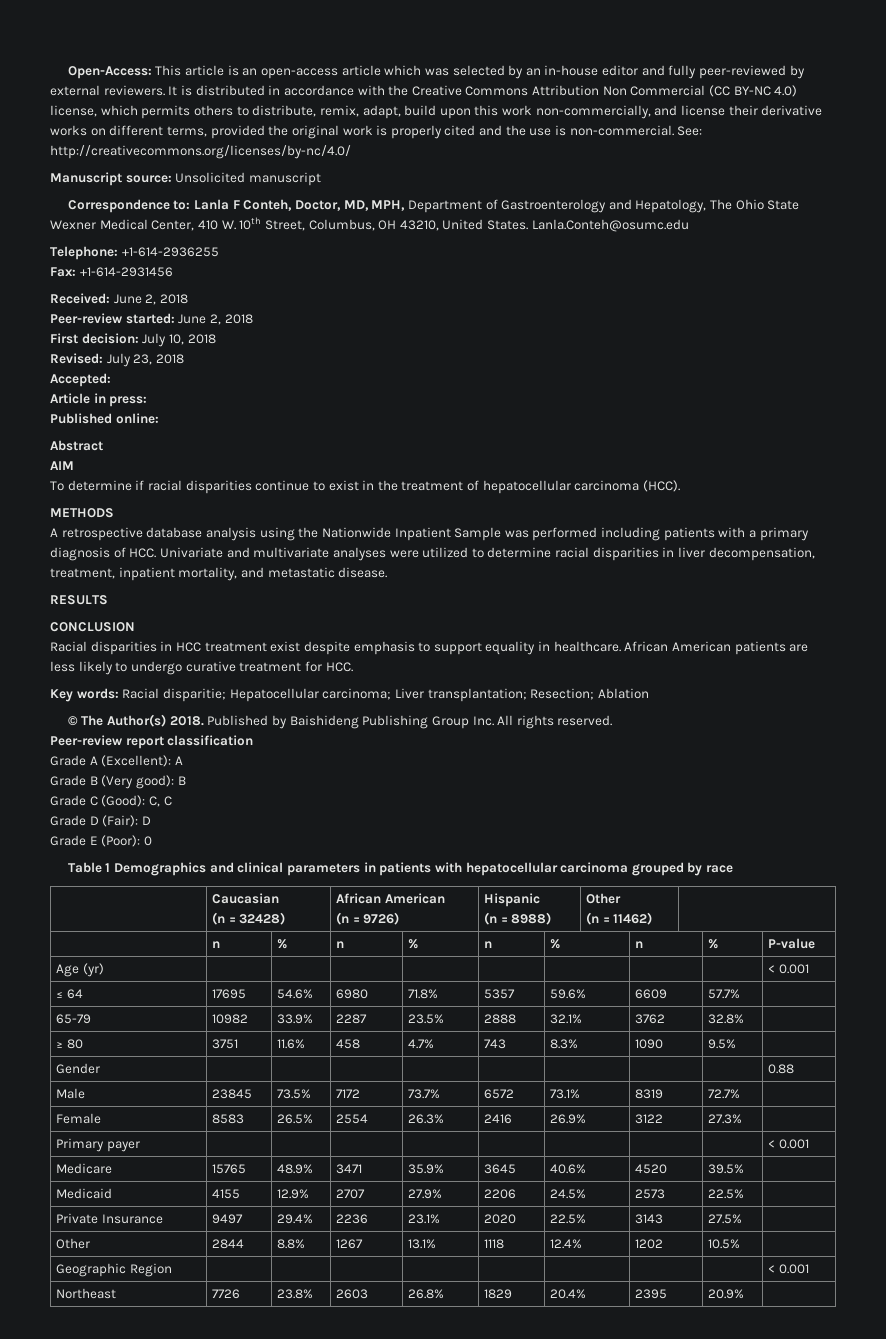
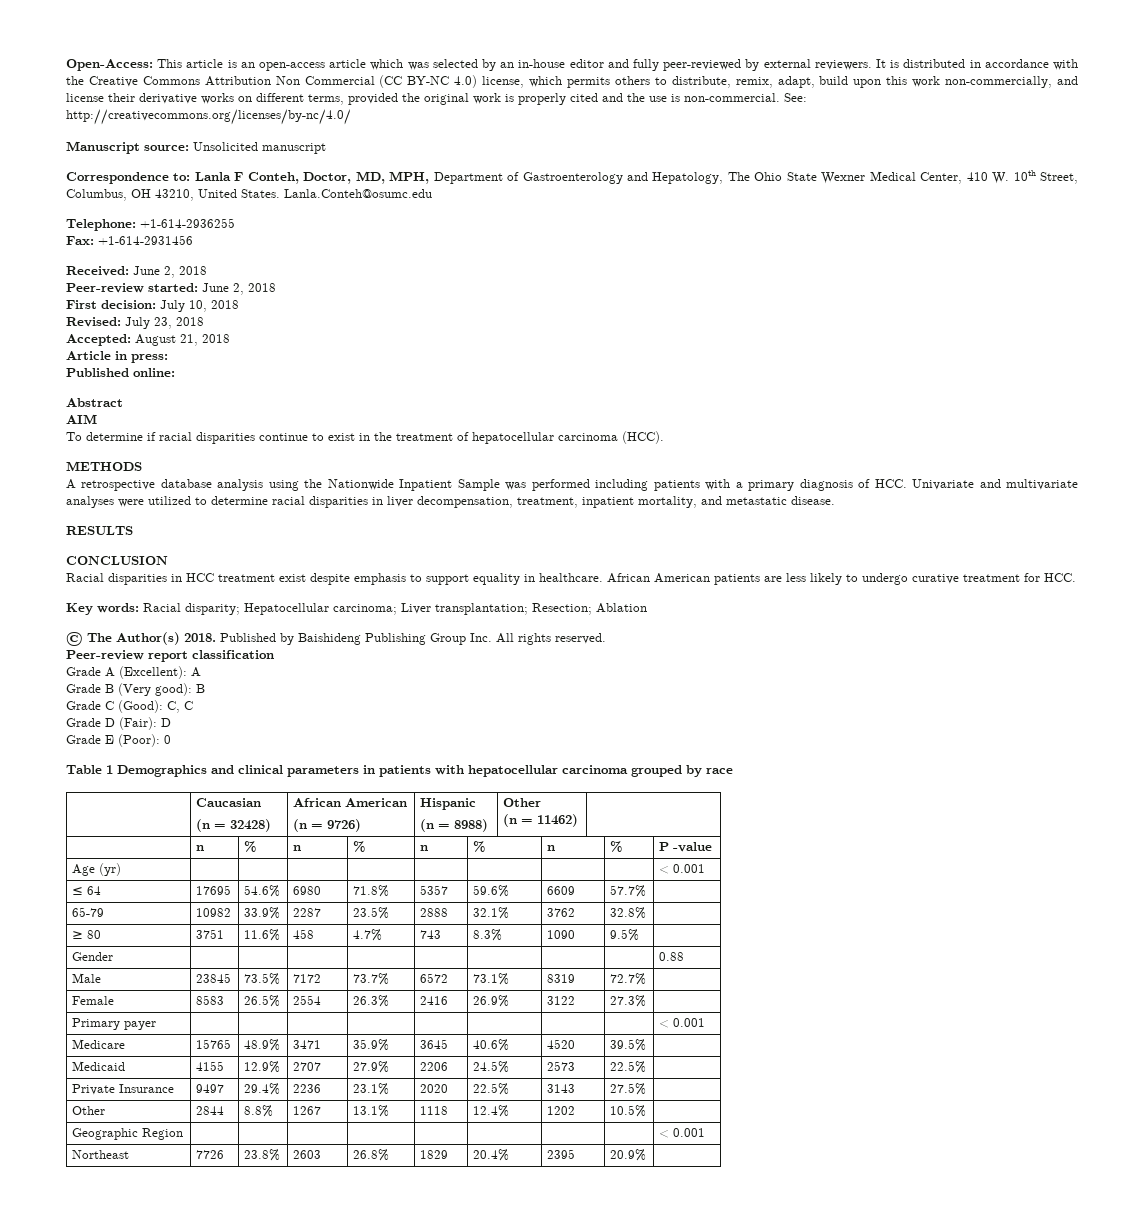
(111, 380) none -> [135,334,230,346] August 21, 2018
[162,688,226,702] disparitie; -> [185,603,240,615] disparity;
[768,938,816,949] P-value -> [658,842,712,852] P -value

